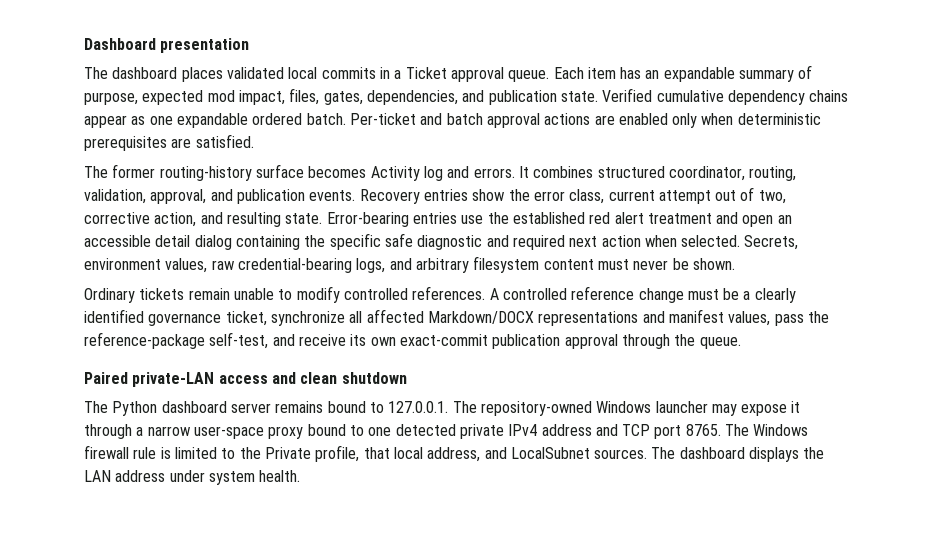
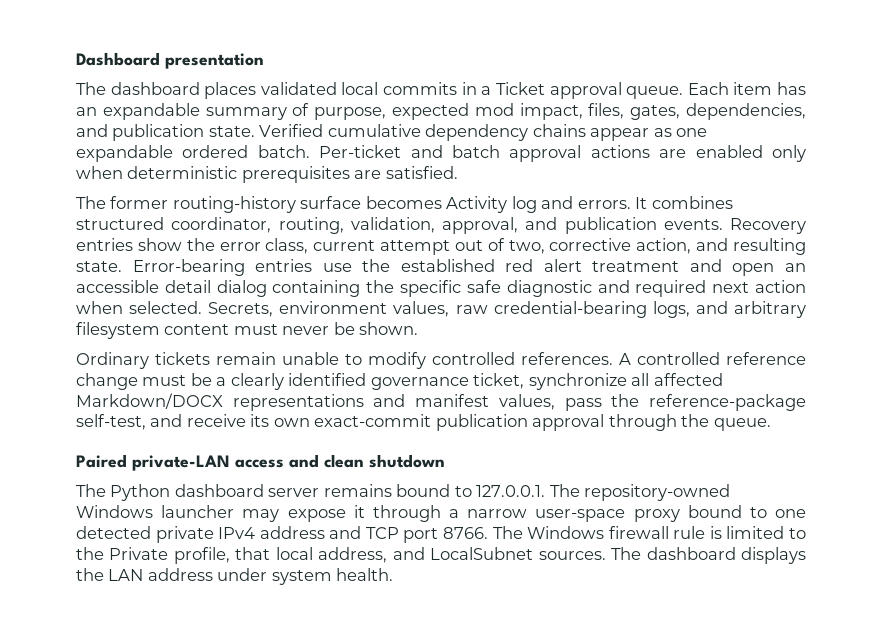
[685,424,721,436] 8765. -> [443,527,488,539] 8766.

